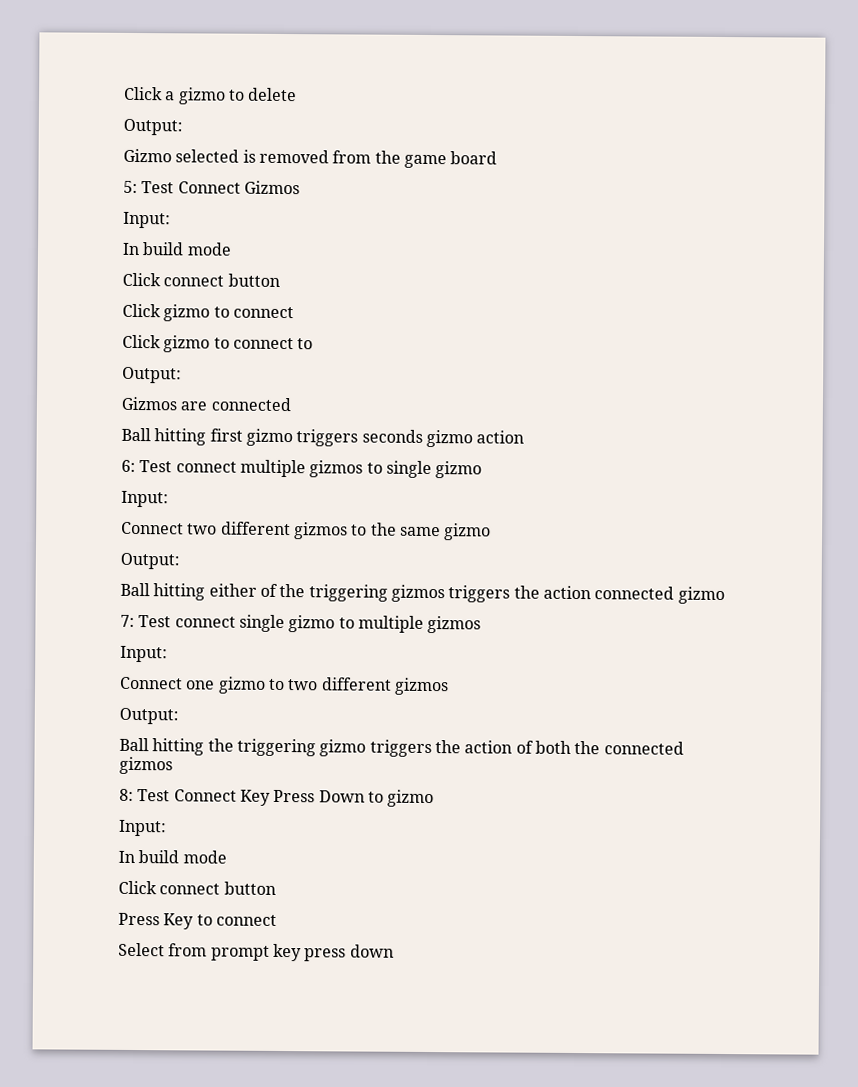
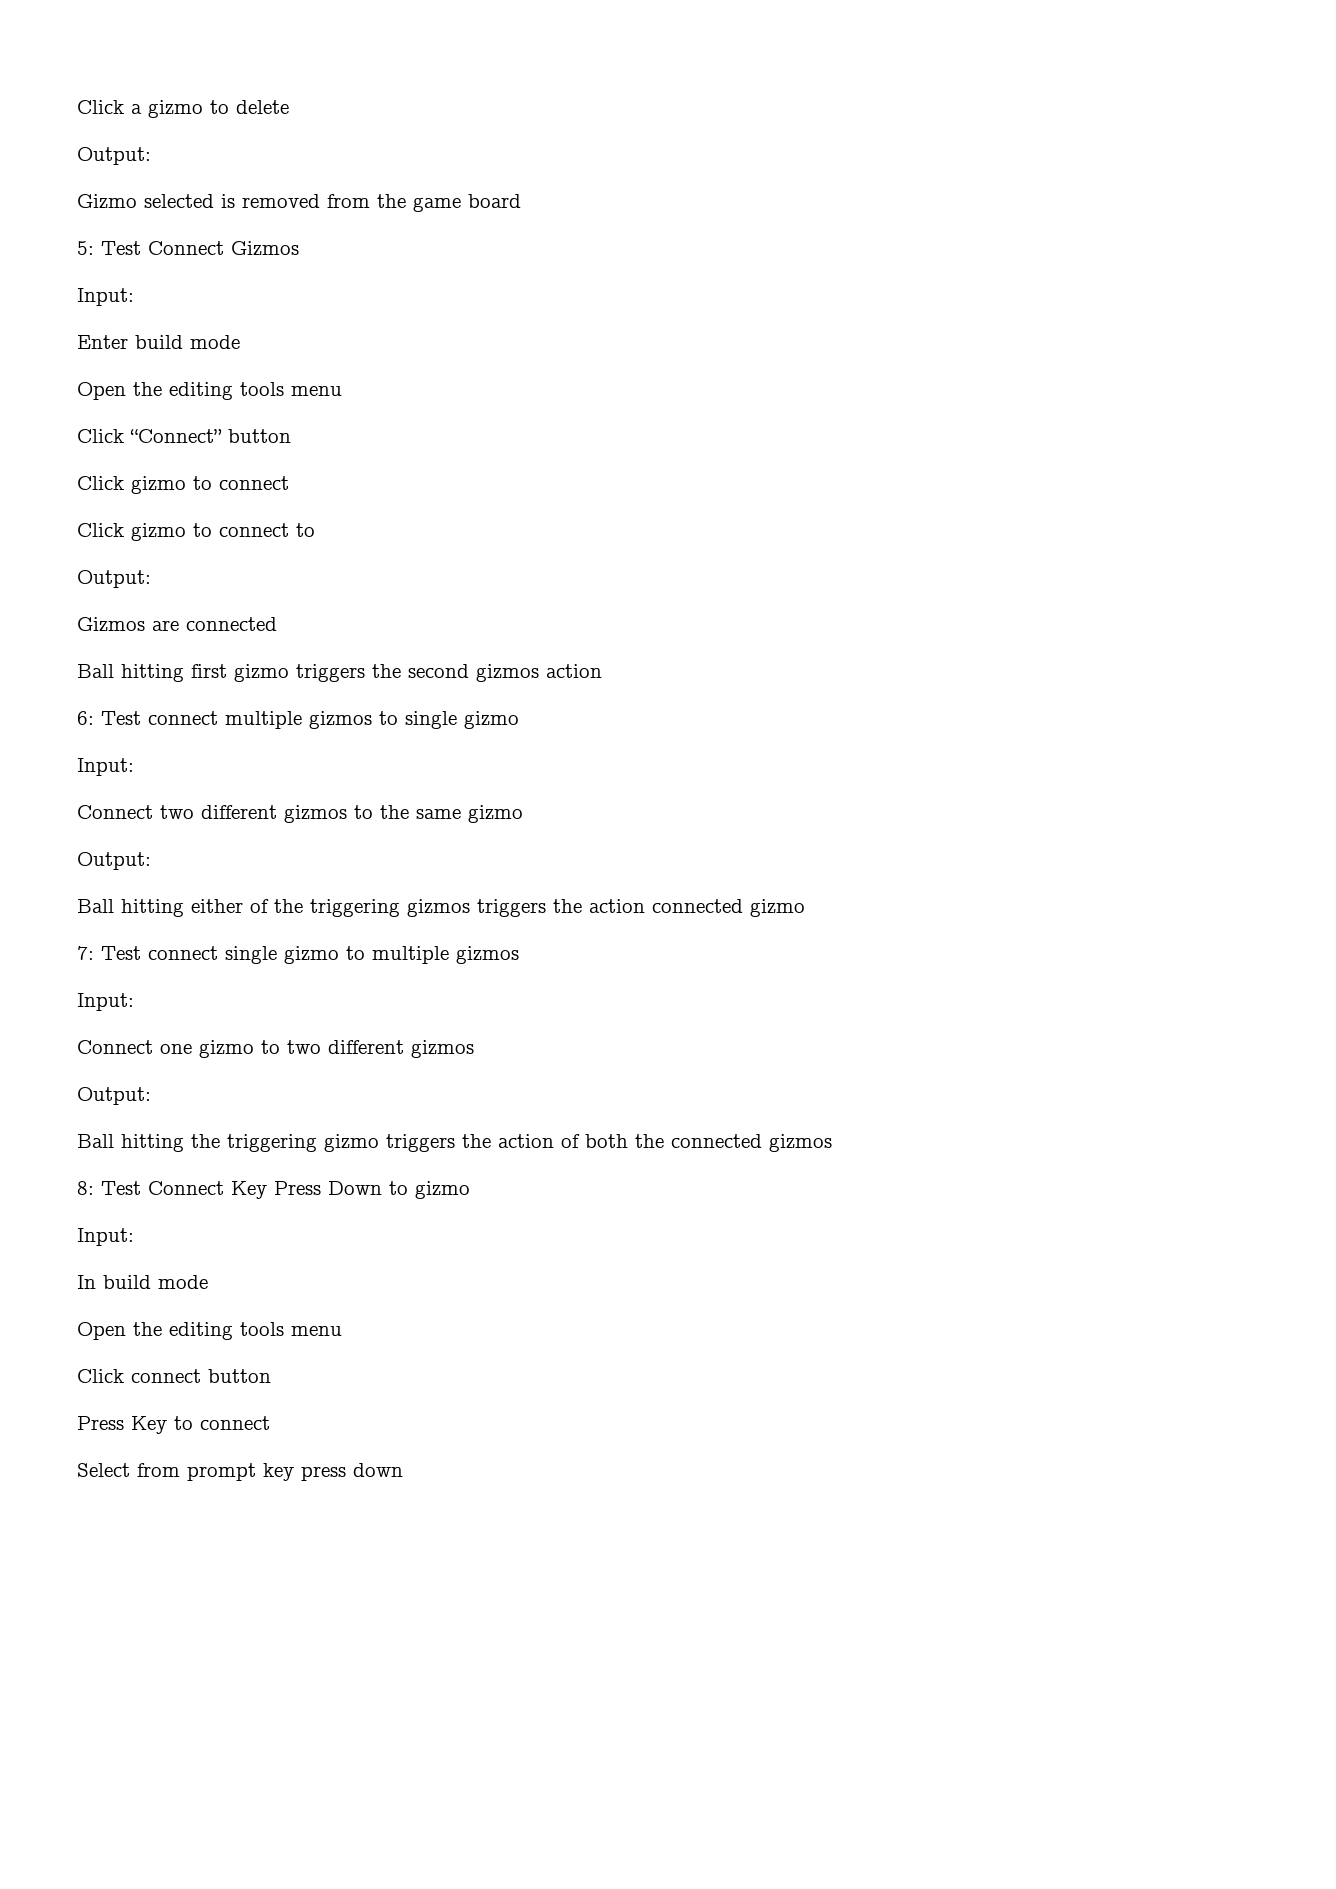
[122,242,232,256] [122,272,225,287] In build mode // Click connect -> [77,335,240,349] [77,382,342,400] [77,429,222,443] Enter build mode // Open the editing tools menu // Click “Connect”
[361,429,473,448] seconds gizmo -> [372,664,539,682] the second gizmos
(227, 857) none -> [77,1322,342,1340] // Open the editing tools menu

